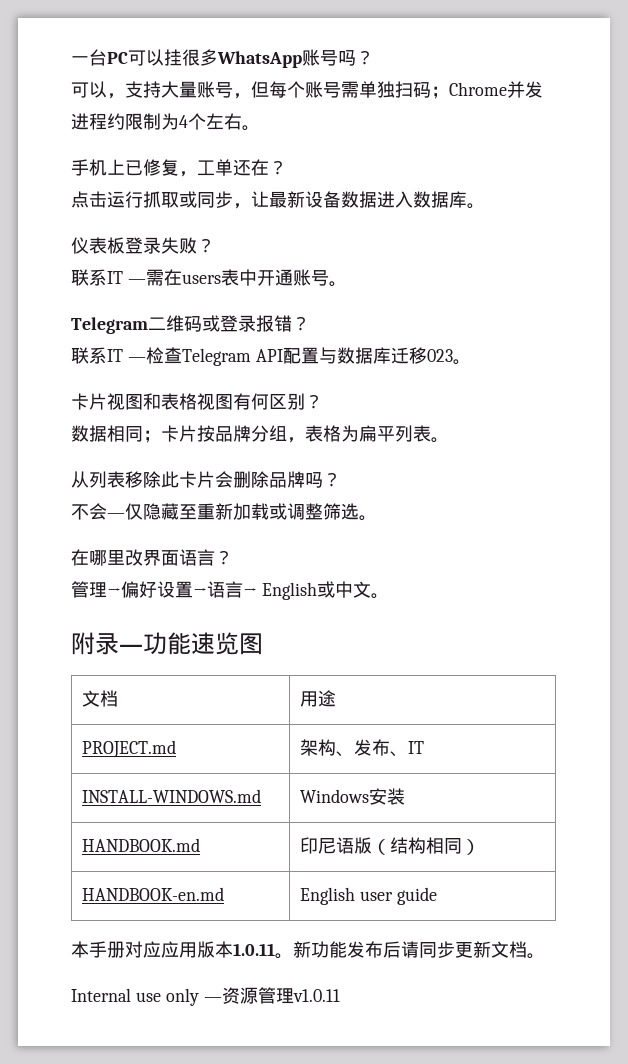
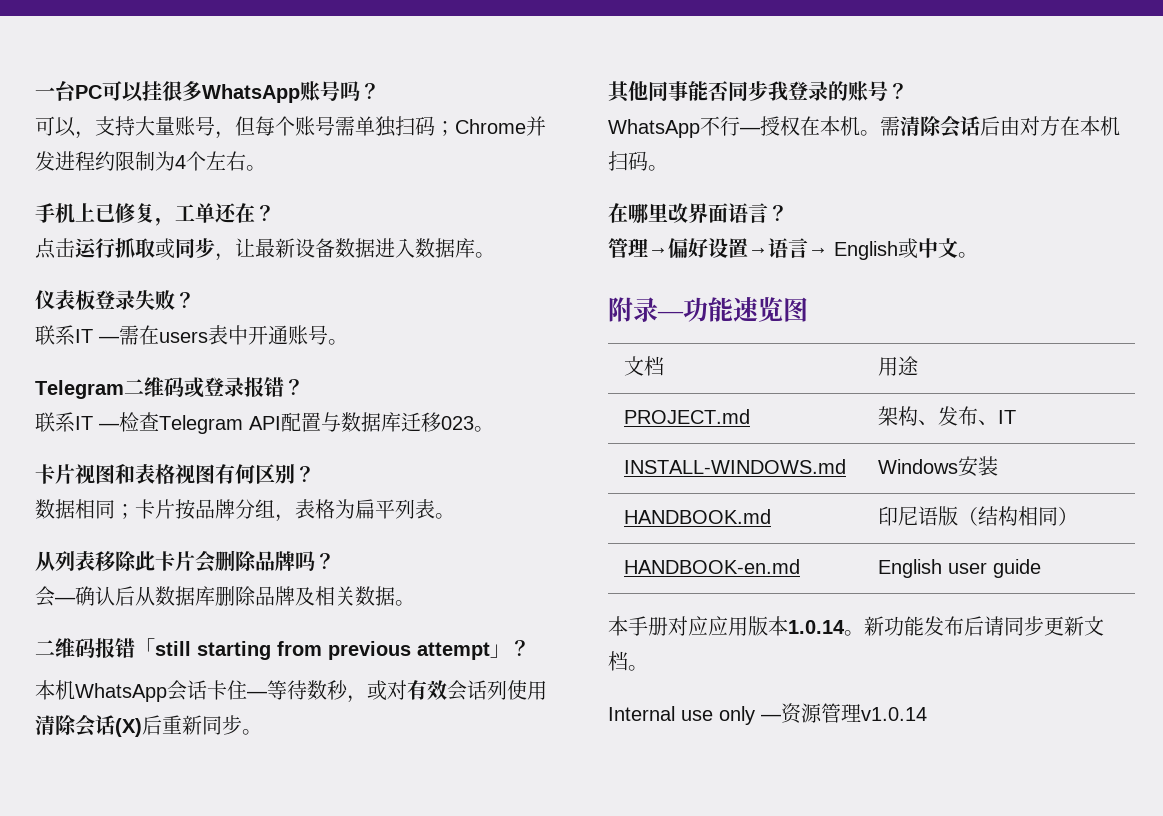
[71,503,359,520] 不会—仅隐藏至重新加载或调整筛选 -> [35,586,415,607] [35,638,530,660] [35,680,547,703] [35,714,262,737] [608,81,908,103] [608,115,1120,138] [608,151,648,171] 会—确认后从数据库删除品牌及相关数据。 // 二维码报错「still starting from previous attempt」？ // 本机WhatsApp会话卡住—等待数秒，或对有效会话列使用清除会话(X)后重新同步。 // 其他同事能否同步我登录的账号？ // WhatsApp不行—授权在本机。需清除会话后由对方在本机扫码
[233,943,275,956] 1.0.11 -> [788,620,845,634] 1.0.14
[292,989,340,1002] v1.0.11 -> [861,707,927,721] v1.0.14

